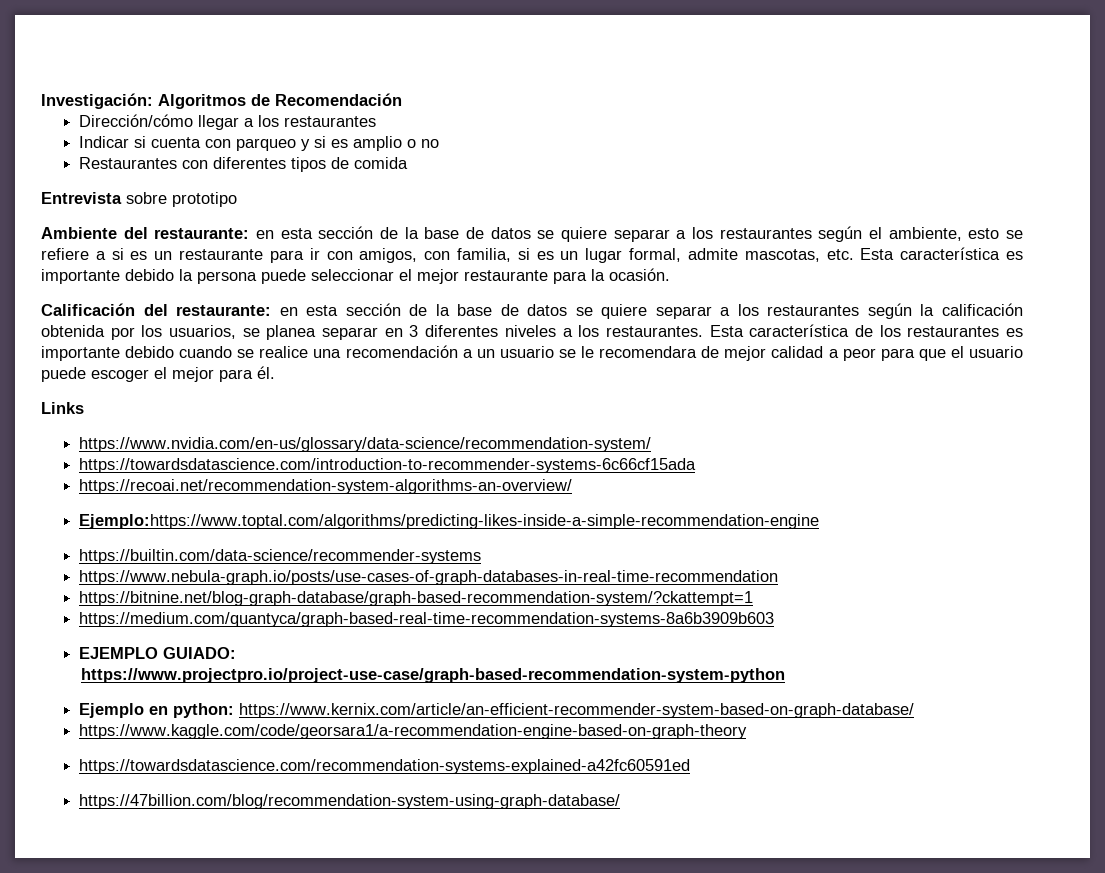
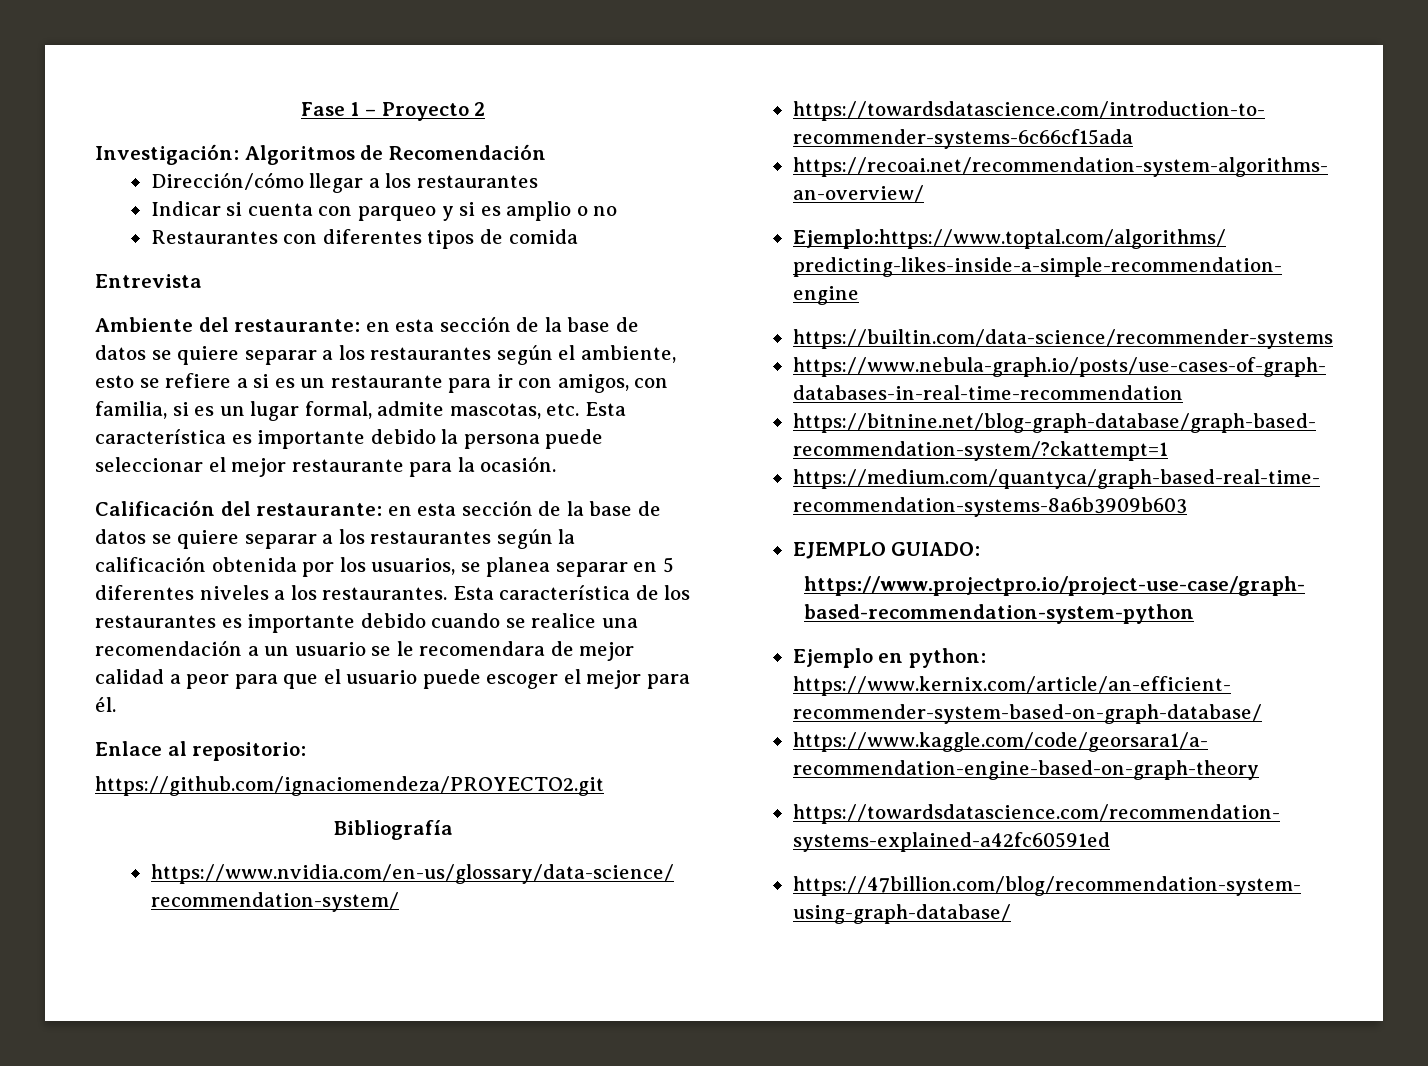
(41, 101) none -> [300,102,486,121] Fase 1 – Proyecto 2 //
[126,192,237,207] sobre prototipo -> (202, 281) none
[409,325,419,337] 3 -> [662,557,674,573] 5
[41,402,84,414] Links -> [95,741,307,761] [95,776,604,796] [333,820,453,840] Enlace al repositorio: // https://github.com/ignaciomendeza/PROYECTO2.git // Bibliografía

